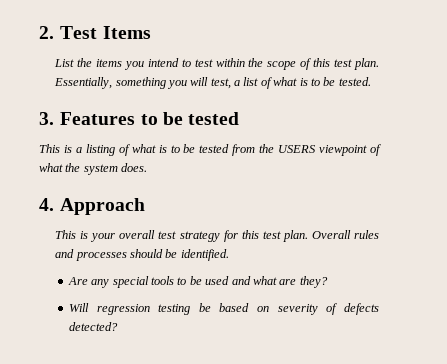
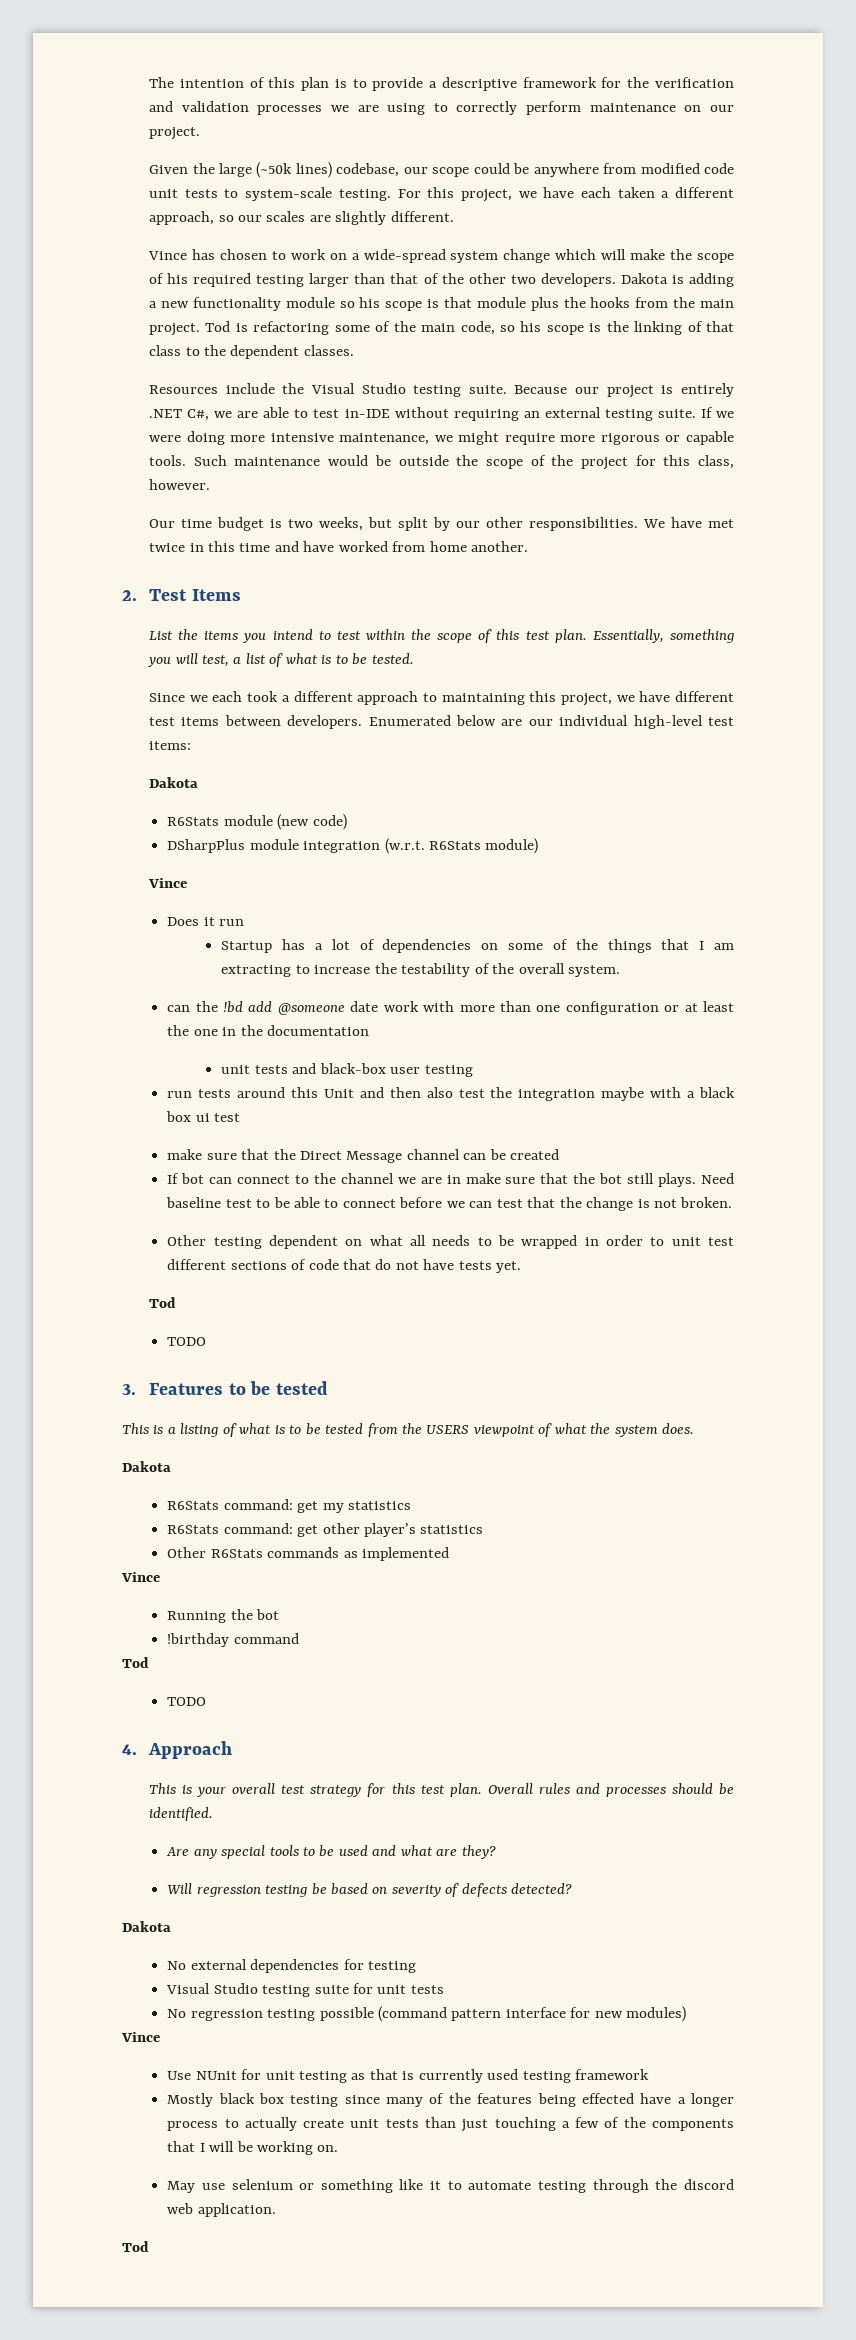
(39, 32) none -> [149,77,735,91] [149,101,735,115] [149,127,201,140] [149,162,735,178] [149,187,735,202] [149,211,454,225] [148,249,734,263] [149,273,734,287] [149,297,734,311] [149,321,734,336] [149,345,354,359] [149,383,735,398] [149,407,735,421] [149,431,734,445] [149,455,735,470] [149,479,211,490] [149,517,734,531] [149,541,529,552] The intention of this plan is to provide a descriptive framework for the verification and validation processes we are using to correctly perform maintenance on our project. // Given the large (~50k lines) codebase, our scope could be anywhere from modified code unit tests to system-scale testing. For this project, we have each taken a different approach, so our scales are slightly different. // Vince has chosen to work on a wide-spread system change which will make the scope of his required testing larger than that of the other two developers. Dakota is adding a new functionality module so his scope is that module plus the hooks from the main project. Tod is refactoring some of the main code, so his scope is the linking of that class to the dependent classes. // Resources include the Visual Studio testing suite. Because our project is entirely .NET C#, we are able to test in-IDE without requiring an external testing suite. If we were doing more intensive maintenance, we might require more rigorous or capable tools. Such maintenance would be outside the scope of the project for this class, however. // Our time budget is two weeks, but split by our other responsibilities. We have met twice in this time and have worked from home another. //
(371, 81) none -> [149,691,735,706] [149,715,735,729] [149,741,192,750] [149,777,199,788] [167,814,347,830] [167,838,539,854] [148,878,188,888] [167,917,245,926] [221,939,734,953] [221,963,620,977] [167,1001,734,1015] [167,1025,370,1036] [221,1063,473,1077] [167,1087,735,1101] [166,1111,241,1122] [167,1149,560,1163] [167,1173,734,1187] [166,1197,733,1211] [167,1235,734,1249] [167,1259,522,1273] [149,1297,177,1308] [167,1337,207,1346] // Since we each took a different approach to maintaining this project, we have different test items between developers. Enumerated below are our individual high-level test items: // Dakota // R6Stats module (new code) // DSharpPlus module integration (w.r.t. R6Stats module) // Vince // Does it run // Startup has a lot of dependencies on some of the things that I am extracting to increase the testability of the overall system. // can the !bd add @someone date work with more than one configuration or at least the one in the documentation // unit tests and black-box user testing // run tests around this Unit and then also test the integration maybe with a black box ui test // make sure that the Direct Message channel can be created // If bot can connect to the channel we are in make sure that the bot still plays. Need baseline test to be able to connect before we can test that the change is not broken. // Other testing dependent on what all needs to be wrapped in order to unit test different sections of code that do not have tests yet. // Tod // TODO
(148, 167) none -> [122,1461,171,1472] [167,1499,412,1513] [167,1523,484,1537] [167,1547,450,1561] [121,1572,160,1582] [167,1609,280,1623] [167,1633,299,1647] [122,1657,149,1668] [167,1697,207,1706] // Dakota // R6Stats command: get my statistics // R6Stats command: get other player’s statistics // Other R6Stats commands as implemented // Vince // Running the bot // !birthday command // Tod // TODO
(118, 326) none -> [122,1921,171,1932] [167,1959,417,1973] [166,1983,444,1997] [167,2006,687,2022] [121,2032,160,2042] [167,2069,650,2083] [167,2093,735,2107] [167,2117,734,2132] [167,2141,339,2155] [167,2179,734,2193] [167,2203,276,2217] [122,2241,149,2252] // Dakota // No external dependencies for testing // Visual Studio testing suite for unit tests // No regression testing possible (command pattern interface for new modules) // Vince // Use NUnit for unit testing as that is currently used testing framework // Mostly black box testing since many of the features being effected have a longer process to actually create unit tests than just touching a few of the components that I will be working on. // May use selenium or something like it to automate testing through the discord web application. // Tod

